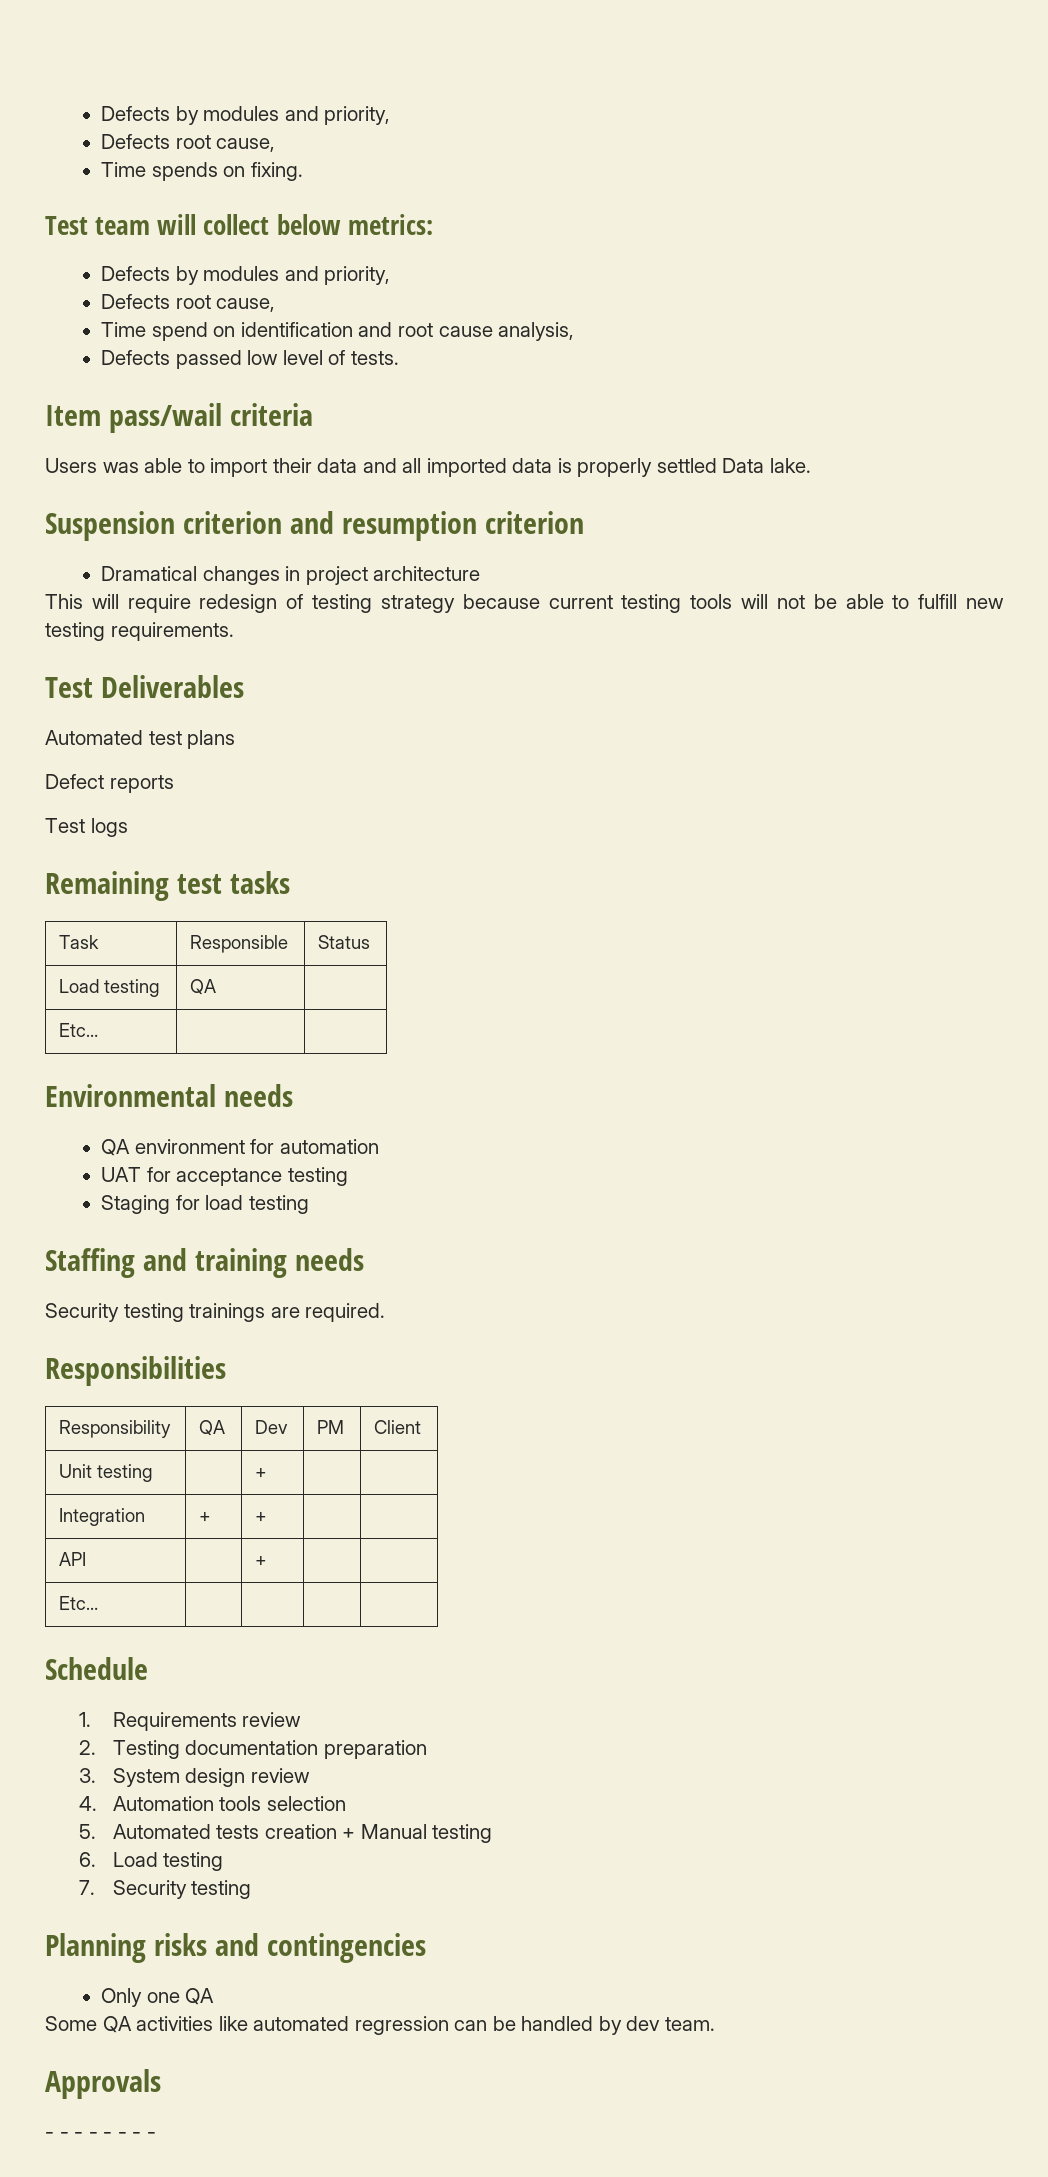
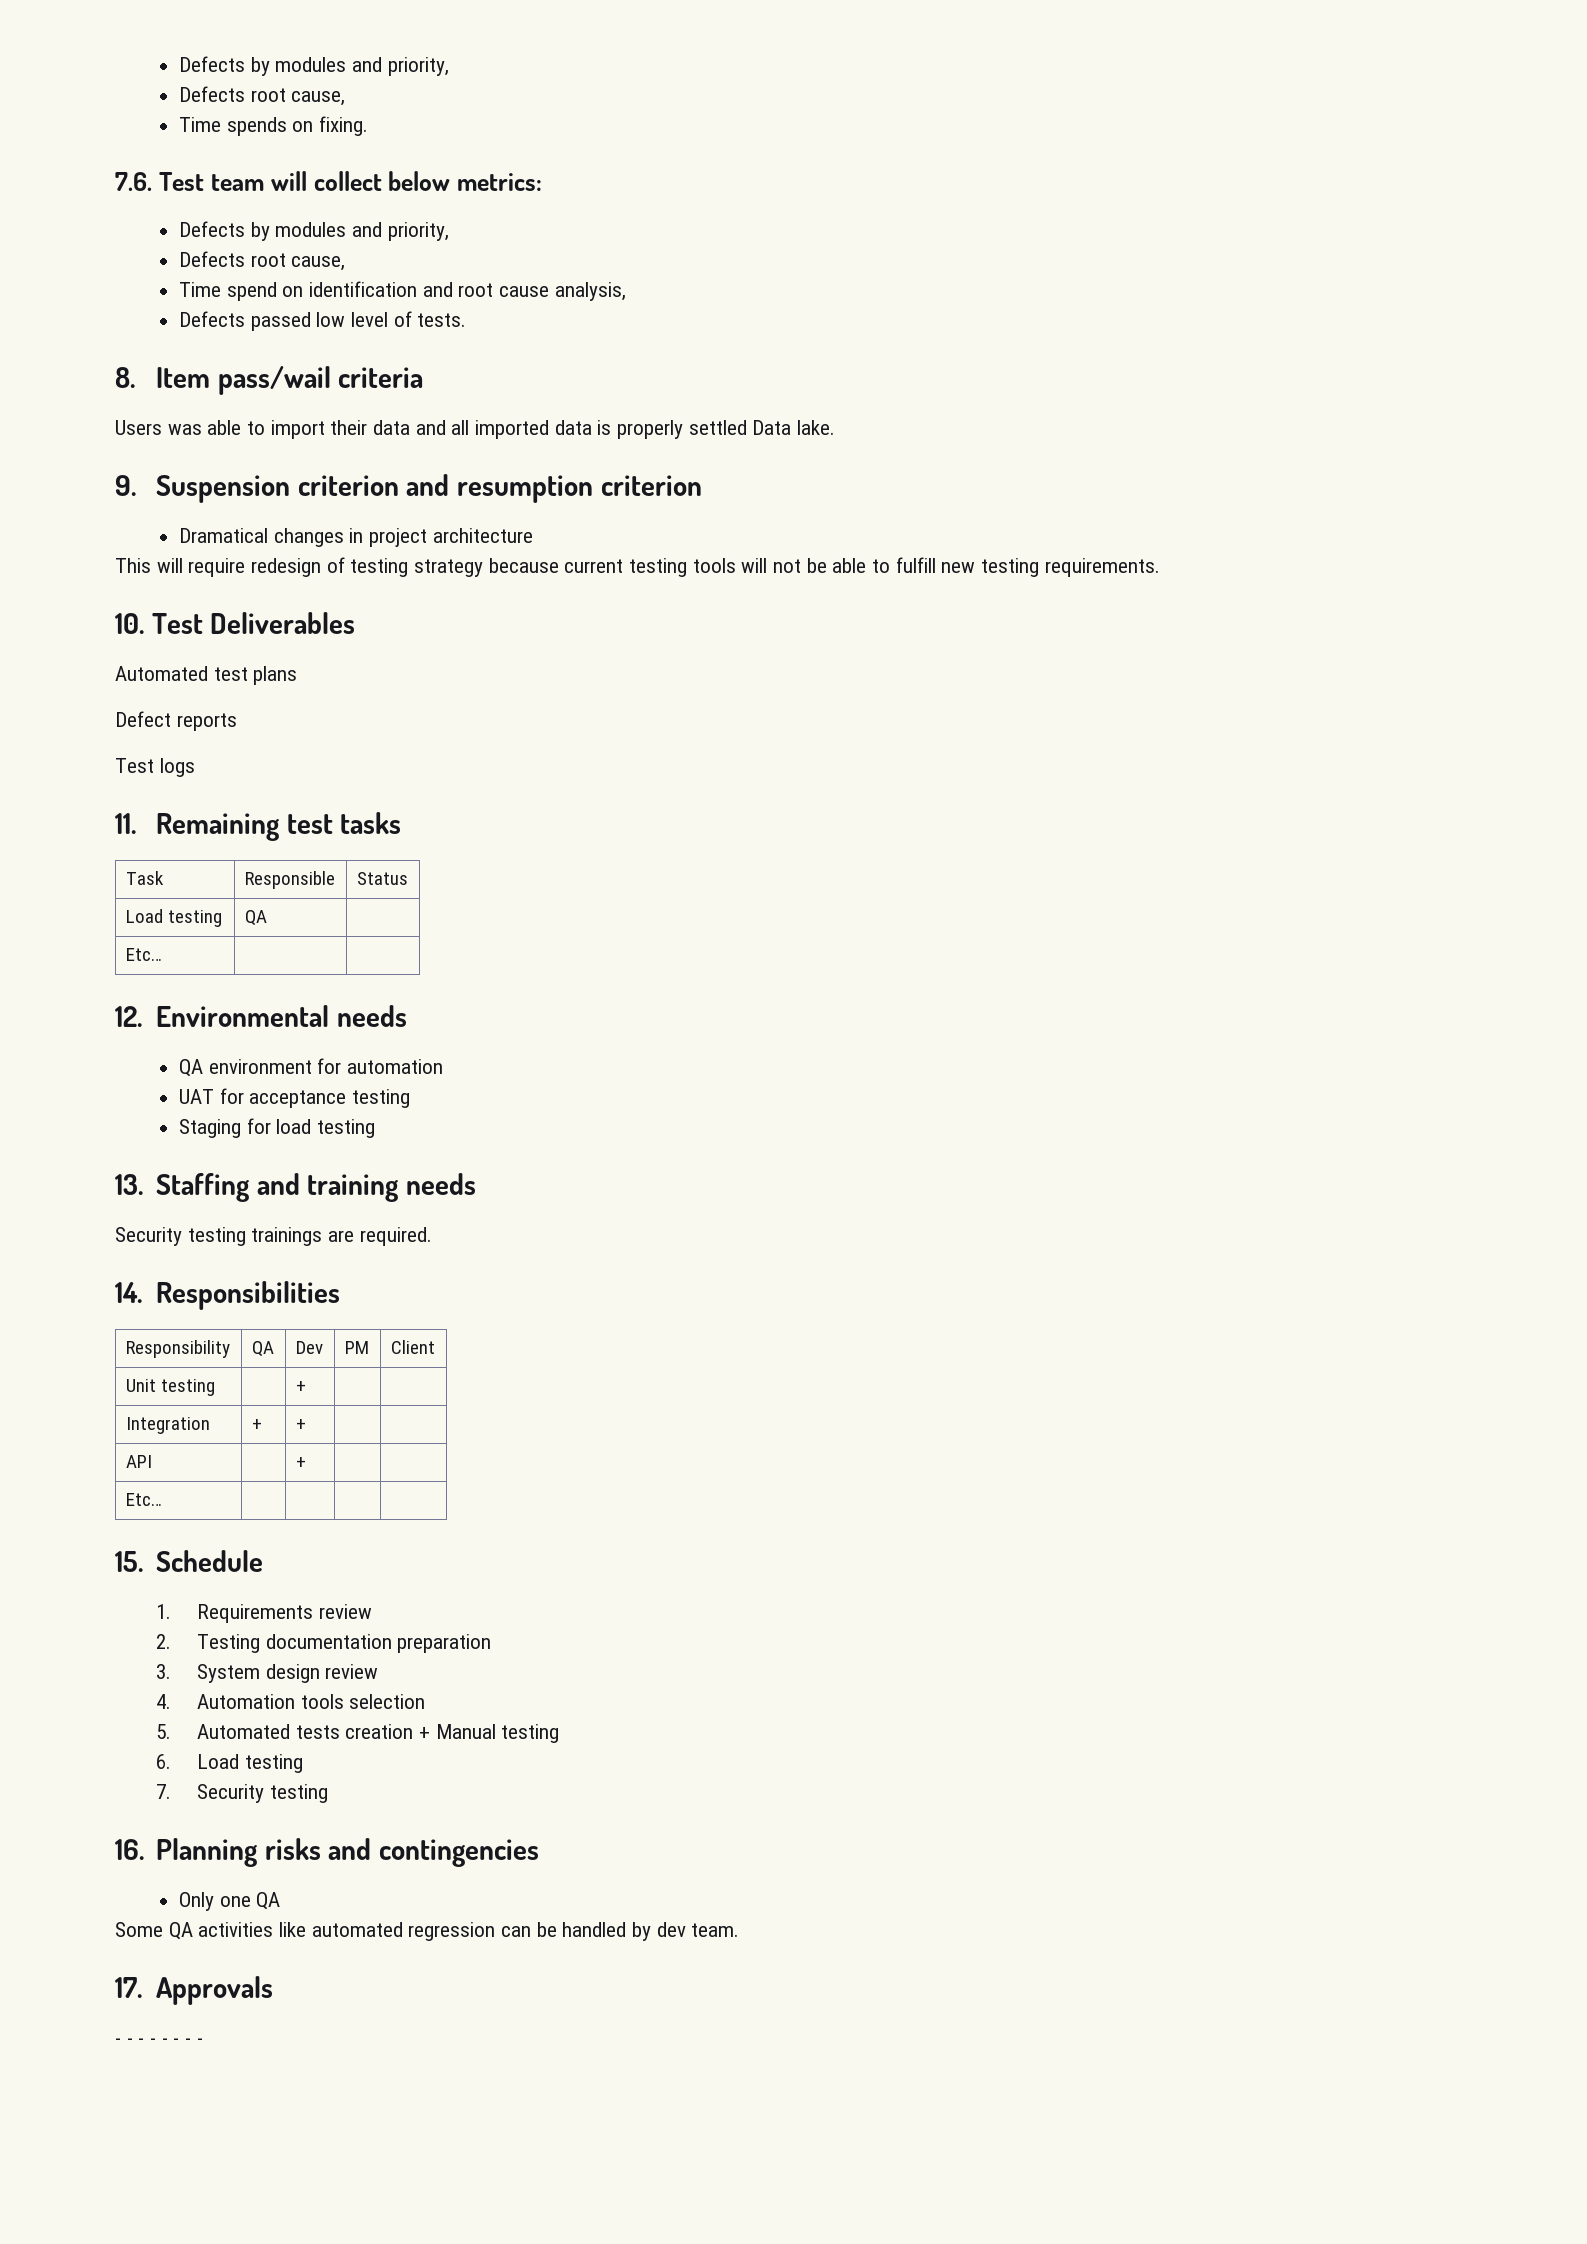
(303, 171) none -> [115,172,152,191] 7.6.
(400, 358) none -> [115,367,135,388] 8.
(812, 465) none -> [115,475,136,496] 9.
(234, 631) none -> [115,613,144,634] 10.
(128, 827) none -> [115,813,136,834] 11.
(99, 1030) none -> [115,1006,142,1027] 12.
(309, 1204) none -> [115,1174,143,1195] 13.
(386, 1312) none -> [115,1282,142,1303] 14.
(99, 1603) none -> [115,1551,143,1572] 15.
(252, 1889) none -> [115,1839,144,1860] 16.
(715, 2024) none -> [115,1977,142,1998] 17.

